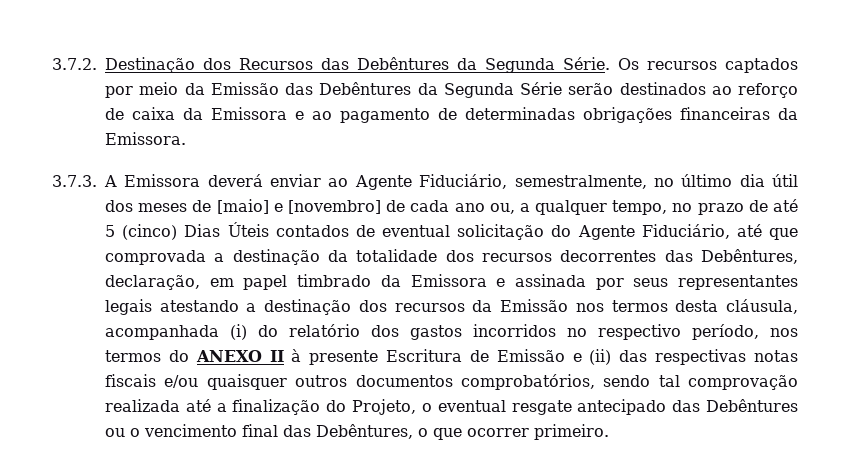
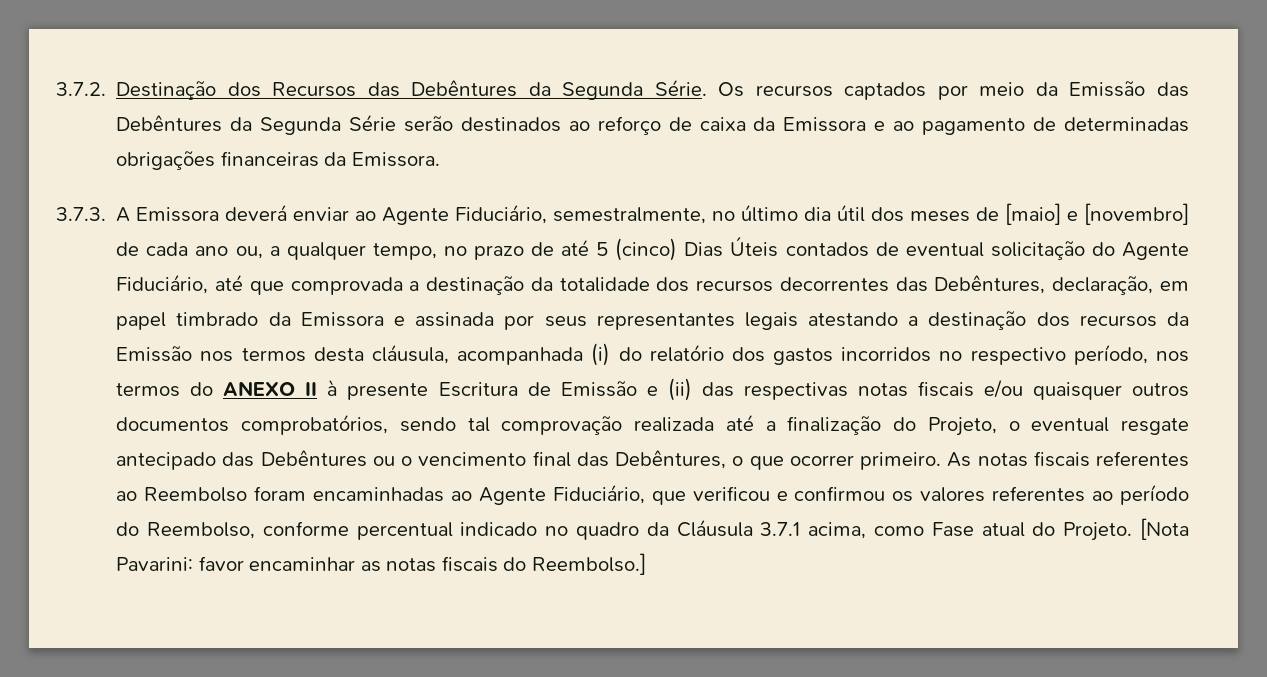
(609, 432) none -> [947,451,1189,467] [116,484,1189,505] [116,518,1189,541] [116,553,646,575] As notas fiscais referentes ao Reembolso foram encaminhadas ao Agente Fiduciário, que verificou e confirmou os valores referentes ao período do Reembolso, conforme percentual indicado no quadro da Cláusula 3.7.1 acima, como Fase atual do Projeto. [Nota Pavarini: favor encaminhar as notas fiscais do Reembolso.]

